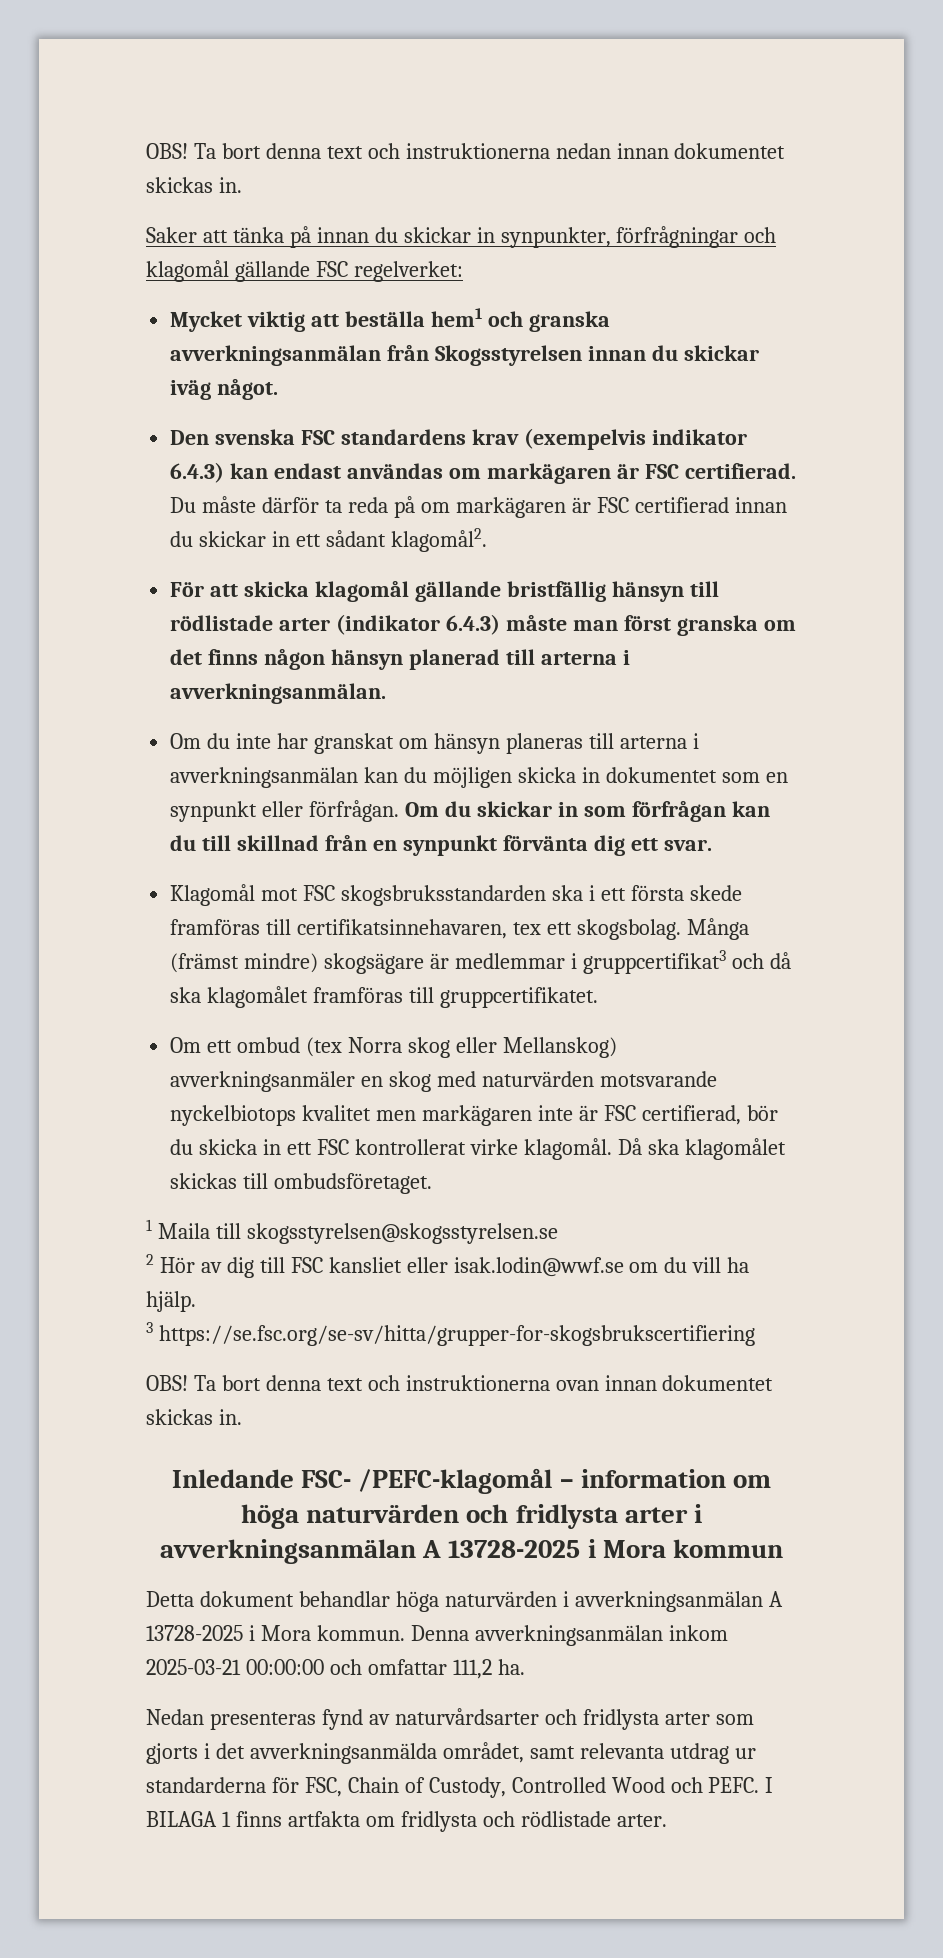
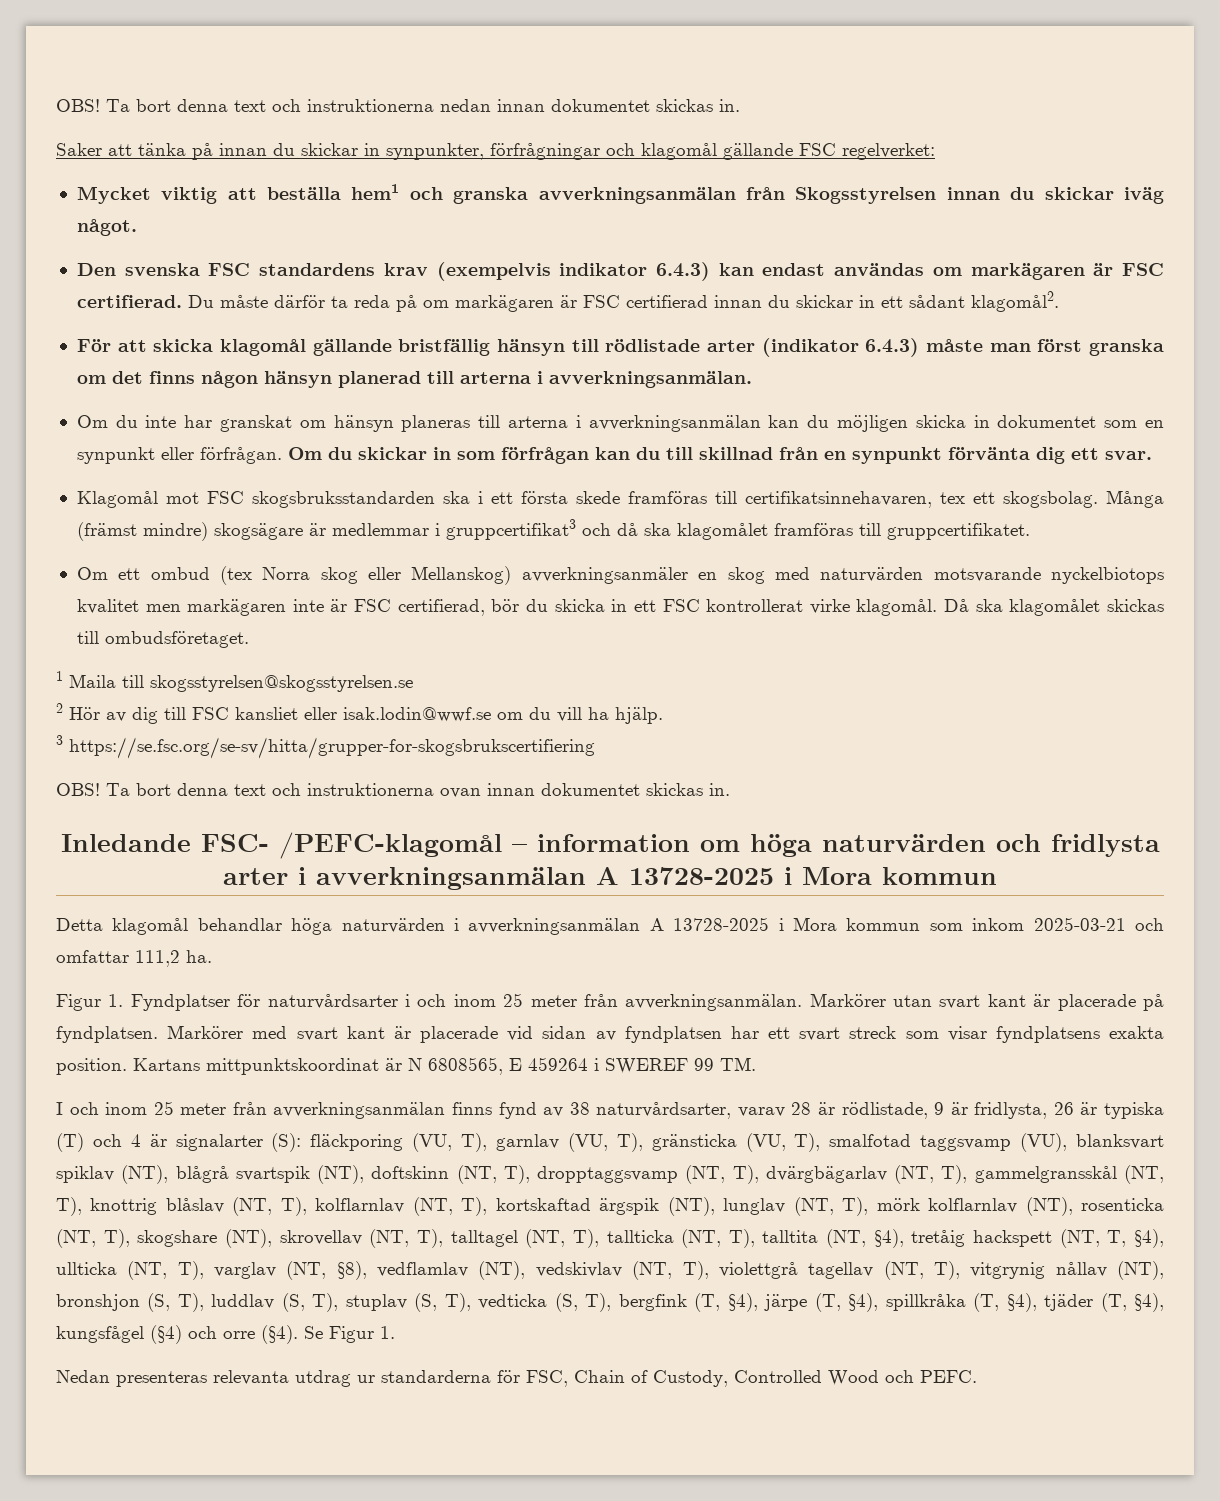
[199,1591,294,1607] dokument -> [112,918,189,935] klagomål
[316,1625,663,1646] kommun. Denna avverkningsanmälan -> [846,918,963,931] kommun som
[245,1659,324,1675] 00:00:00 -> (1126, 924) none
[146,1708,754,1730] [146,1742,575,1764] Nedan presenteras fynd av naturvårdsarter och fridlysta arter som gjorts i det avverkningsanmälda området, samt -> [56,993,1165,1011] [56,1025,1164,1043] [56,1057,756,1075] [56,1101,1164,1119] [56,1133,1165,1152] [56,1165,1164,1184] [56,1197,1165,1216] [56,1229,1164,1248] [56,1261,1165,1280] [56,1293,1165,1312] [56,1325,395,1344] [56,1370,207,1387] Figur 1. Fyndplatser för naturvårdsarter i och inom 25 meter från avverkningsanmälan. Markörer utan svart kant är placerade på fyndplatsen. Markörer med svart kant är placerade vid sidan av fyndplatsen har ett svart streck som visar fyndplatsens exakta position. Kartans mittpunktskoordinat är N 6808565, E 459264 i SWEREF 99 TM. // I och inom 25 meter från avverkningsanmälan finns fynd av 38 naturvårdsarter, varav 28 är rödlistade, 9 är fridlysta, 26 är typiska (T) och 4 är signalarter (S): fläckporing (VU, T), garnlav (VU, T), gränsticka (VU, T), smalfotad taggsvamp (VU), blanksvart spiklav (NT), blågrå svartspik (NT), doftskinn (NT, T), dropptaggsvamp (NT, T), dvärgbägarlav (NT, T), gammelgransskål (NT, T), knottrig blåslav (NT, T), kolflarnlav (NT, T), kortskaftad ärgspik (NT), lunglav (NT, T), mörk kolflarnlav (NT), rosenticka (NT, T), skogshare (NT), skrovellav (NT, T), talltagel (NT, T), tallticka (NT, T), talltita (NT, §4), tretåig hackspett (NT, T, §4), ullticka (NT, T), varglav (NT, §8), vedflamlav (NT), vedskivlav (NT, T), violettgrå tagellav (NT, T), vitgrynig nållav (NT), bronshjon (S, T), luddlav (S, T), stuplav (S, T), vedticka (S, T), bergfink (T, §4), järpe (T, §4), spillkråka (T, §4), tjäder (T, §4), kungsfågel (§4) och orre (§4). Se Figur 1. // Nedan presenteras
[765,1777,774,1793] [146,1811,667,1832] I BILAGA 1 finns artfakta om fridlysta och rödlistade arter. -> (977, 1376) none

